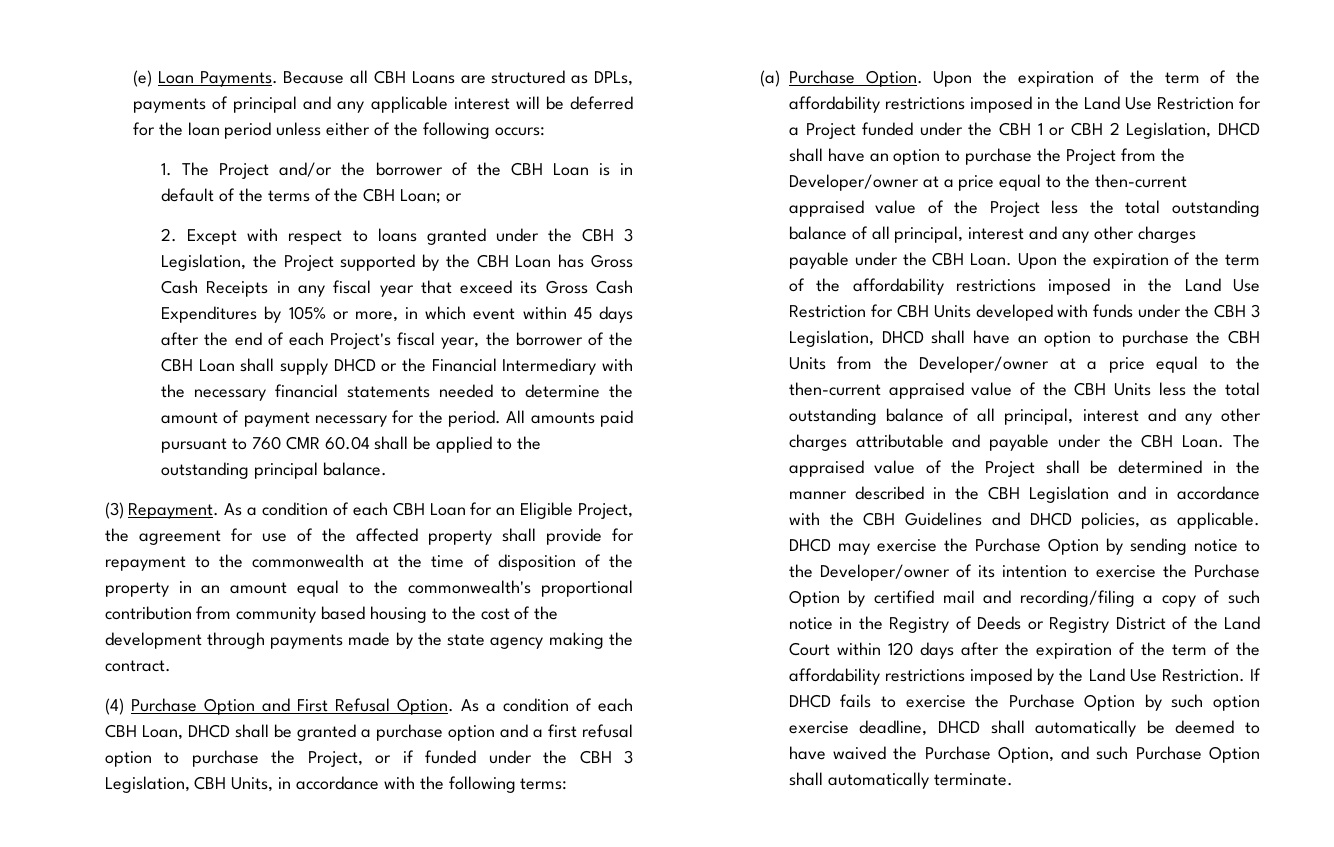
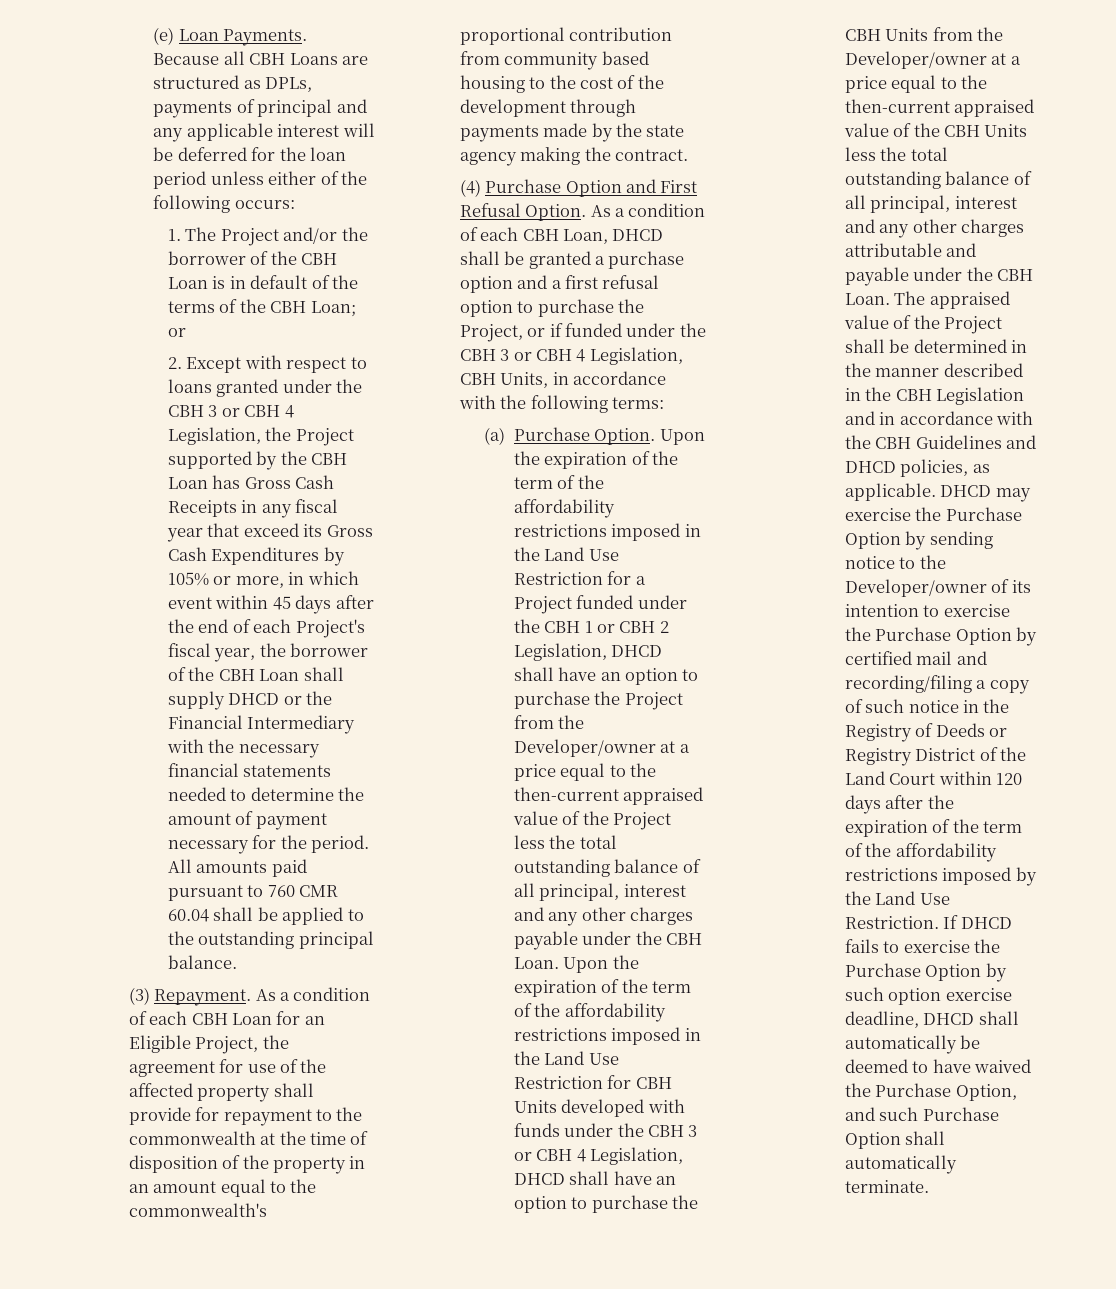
(633, 235) none -> [221,405,294,418] or CBH 4
(633, 757) none -> [513,349,586,362] or CBH 4
(1260, 311) none -> [513,1149,586,1162] or CBH 4

